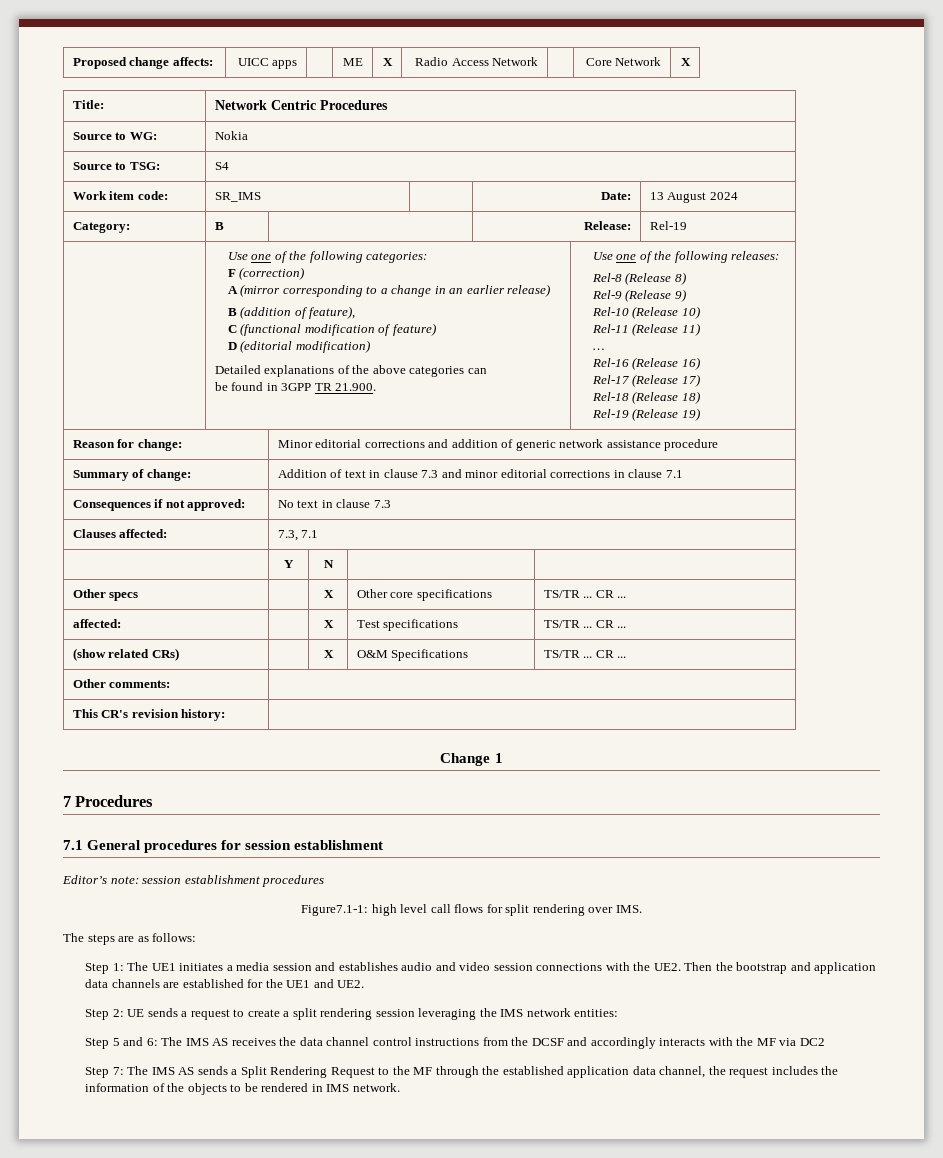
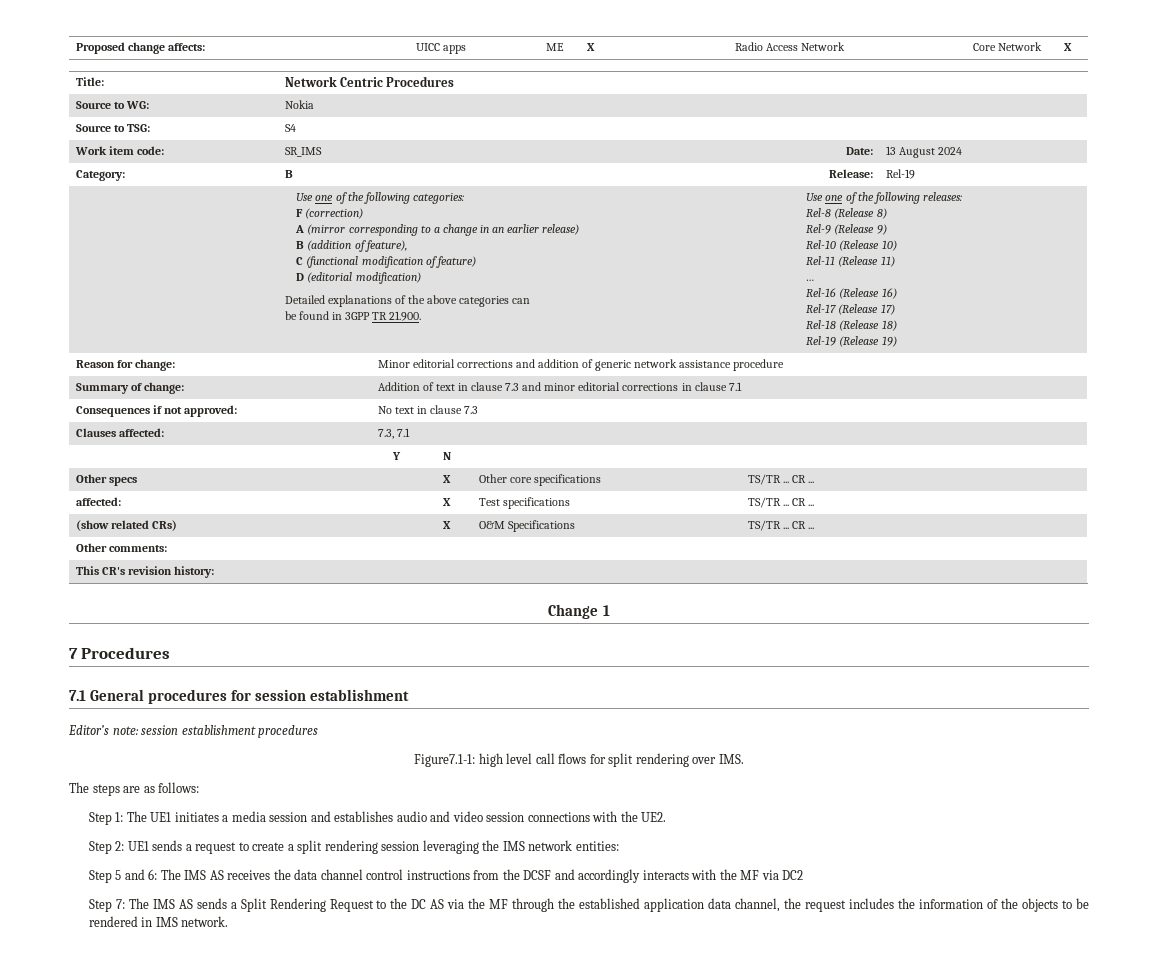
[684,962,877,974] [84,979,365,988] Then the bootstrap and application data channels are established for the UE1 and UE2. -> (667, 817) none
[127,1009,145,1017] UE -> [127,841,149,851] UE1
(410, 1070) none -> [411,898,486,909] DC AS via the

